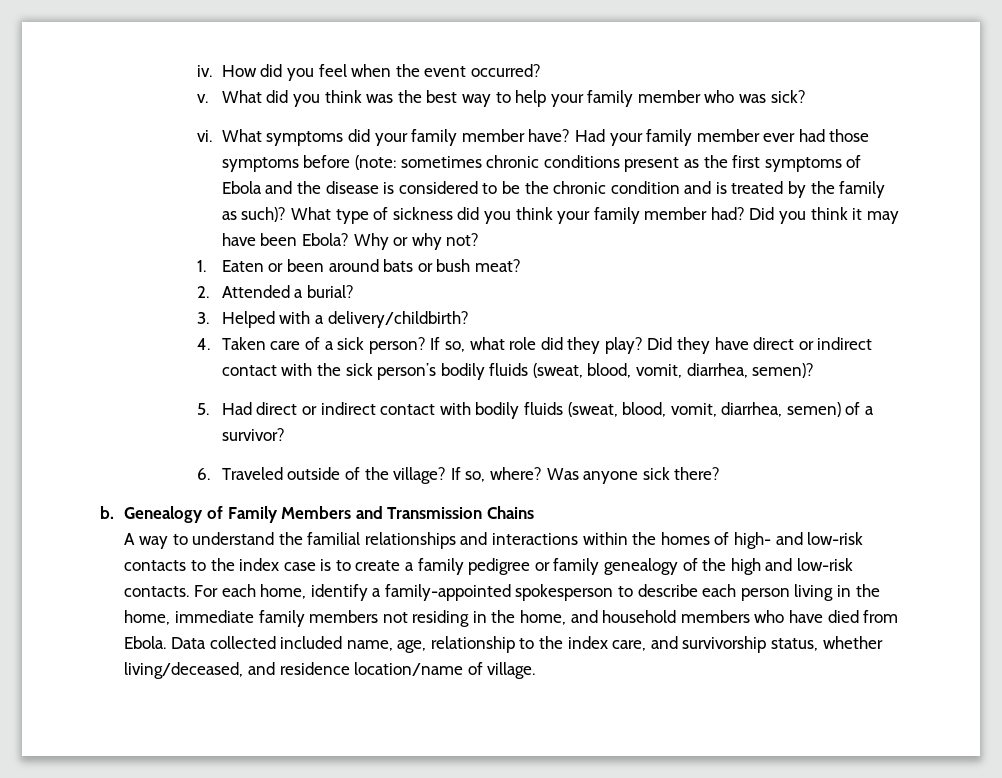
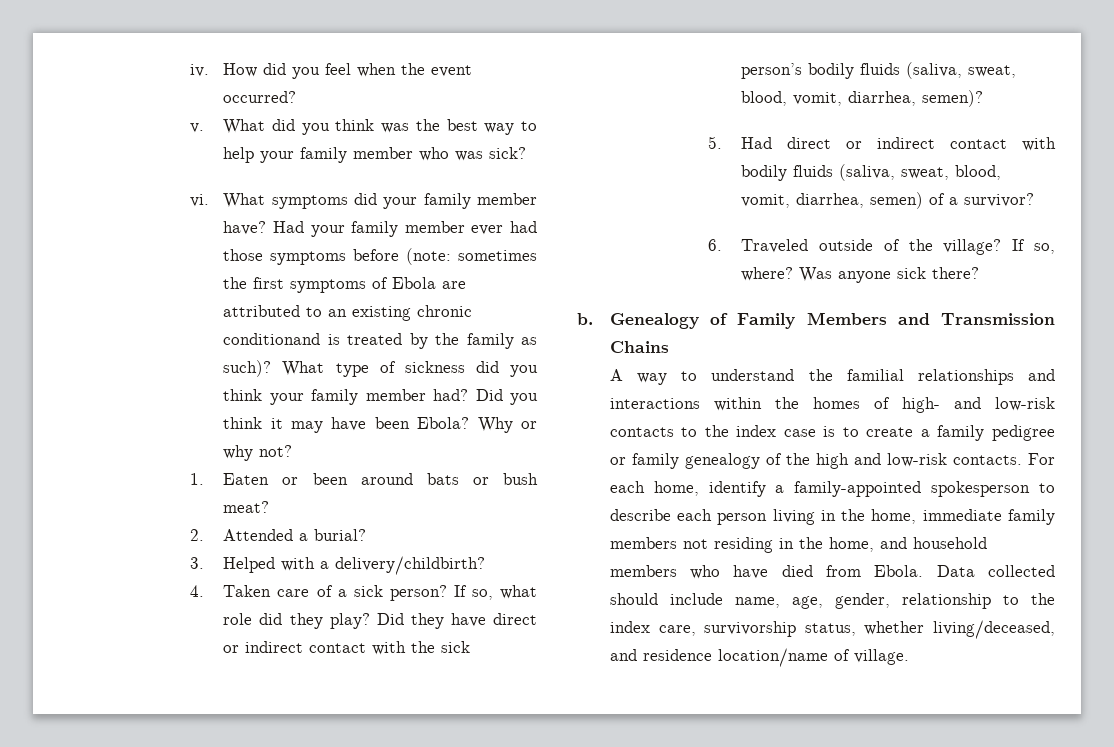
[486,155,699,172] chronic conditions present as -> (537, 255) none
[265,181,712,194] and the disease is considered to be the chronic condition and -> [442,281,467,289] [223,305,473,321] [223,333,321,345] are attributed to an existing chronic conditionand
[532,363,583,378] (sweat, -> [906,62,1017,79] (saliva, sweat,
[567,402,618,417] (sweat, -> [839,164,950,181] (saliva, sweat,
[280,636,343,649] included -> [609,593,723,605] should include
(427, 646) none -> [834,593,890,609] gender,
[650,636,678,649] and -> (696, 630) none

